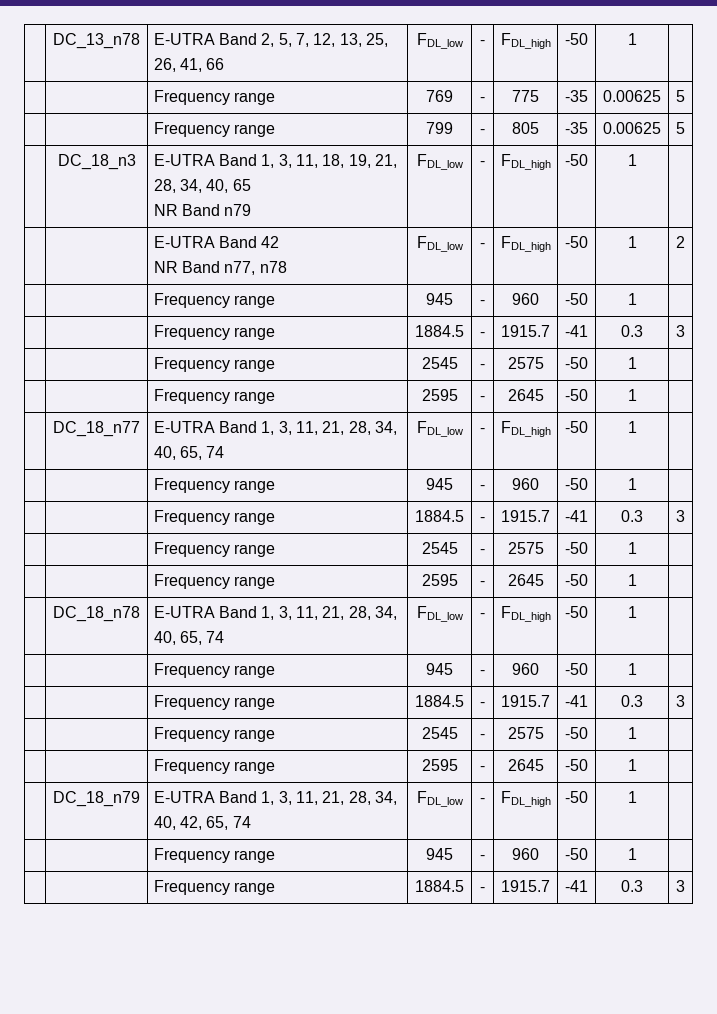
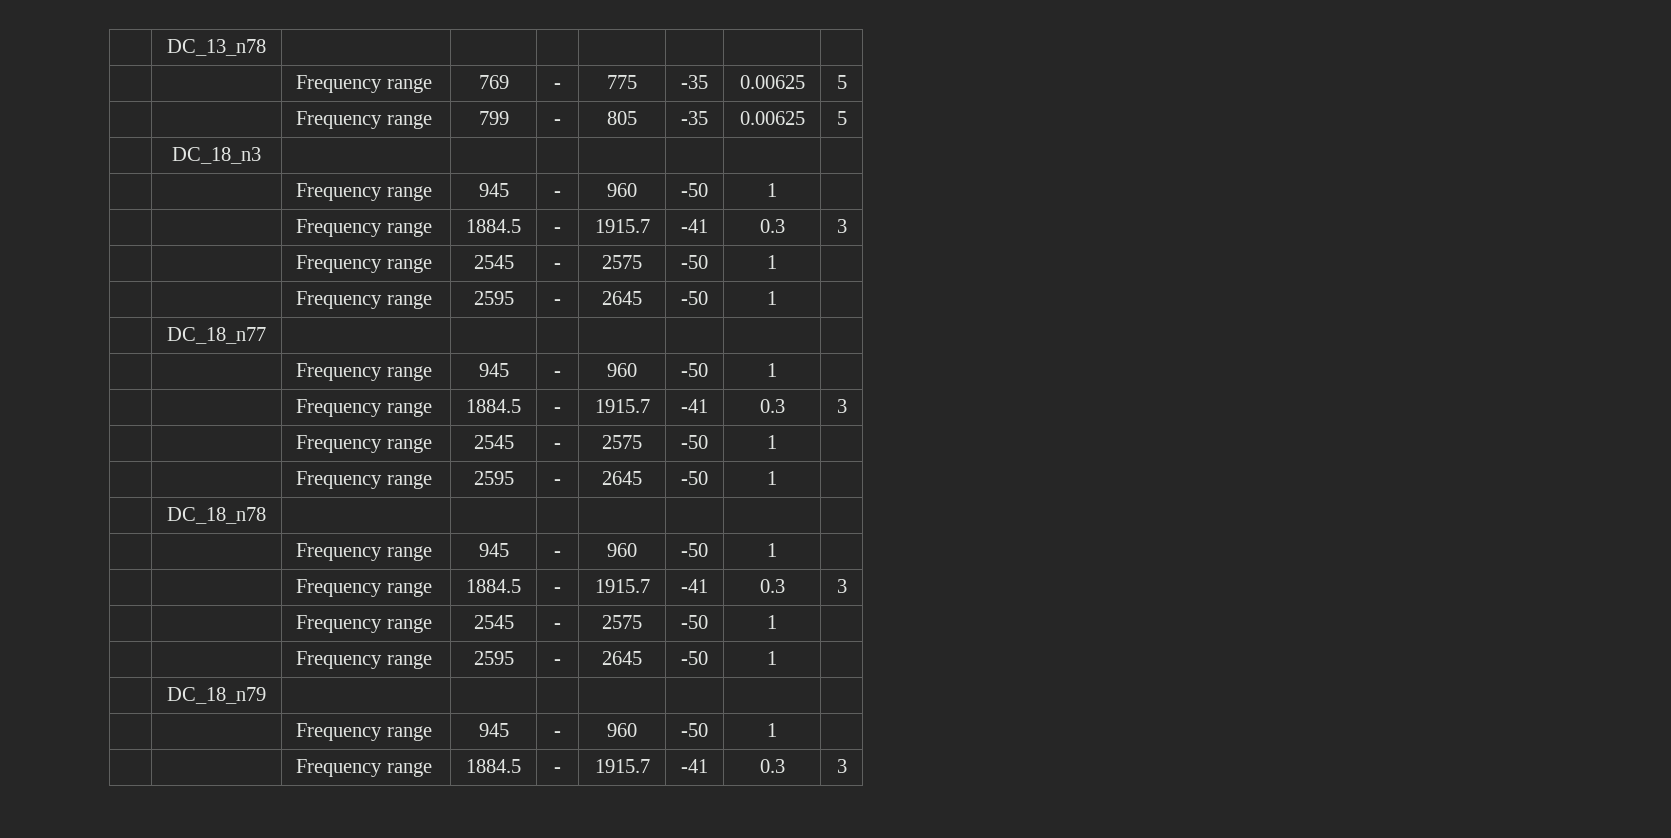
[153,33,389,47] [153,58,225,72] [416,33,463,49] [480,40,485,45] [500,33,551,49] [565,33,588,45] [627,33,637,45] E-UTRA Band 2, 5, 7, 12, 13, 25, 26, 41, 66 | FDL_low | - | FDL_high | -50 | 1 -> (266, 47) | | | | |
[153,154,398,168] [153,179,251,193] [153,204,252,216] [416,154,463,170] [480,161,485,166] [500,154,551,170] [565,154,588,166] [627,154,637,166] [153,236,280,248] [153,261,287,275] [416,236,463,252] [480,243,485,248] [500,236,551,252] [565,236,588,248] [627,236,637,248] [676,236,685,248] E-UTRA Band 1, 3, 11, 18, 19, 21, 28, 34, 40, 65 // NR Band n79 | FDL_low | - | FDL_high | -50 | 1 | // | | E-UTRA Band 42 // NR Band n77, n78 | FDL_low | - | FDL_high | -50 | 1 | 2 -> (261, 155) | | | | | |
[153,421,398,435] [153,446,225,460] [416,421,463,437] [480,428,485,433] [500,421,551,437] [565,421,588,433] [627,421,637,433] E-UTRA Band 1, 3, 11, 21, 28, 34, 40, 65, 74 | FDL_low | - | FDL_high | -50 | 1 -> (266, 335) | | | | |
[153,606,398,620] [153,631,225,645] [416,606,463,622] [480,613,485,618] [500,606,551,622] [565,606,588,618] [627,606,637,618] E-UTRA Band 1, 3, 11, 21, 28, 34, 40, 65, 74 | FDL_low | - | FDL_high | -50 | 1 -> (266, 515) | | | | |
[153,791,398,805] [153,816,251,830] [416,791,463,807] [480,798,485,803] [500,791,551,807] [565,791,588,803] [627,791,637,803] E-UTRA Band 1, 3, 11, 21, 28, 34, 40, 42, 65, 74 | FDL_low | - | FDL_high | -50 | 1 -> (266, 695) | | | | |

